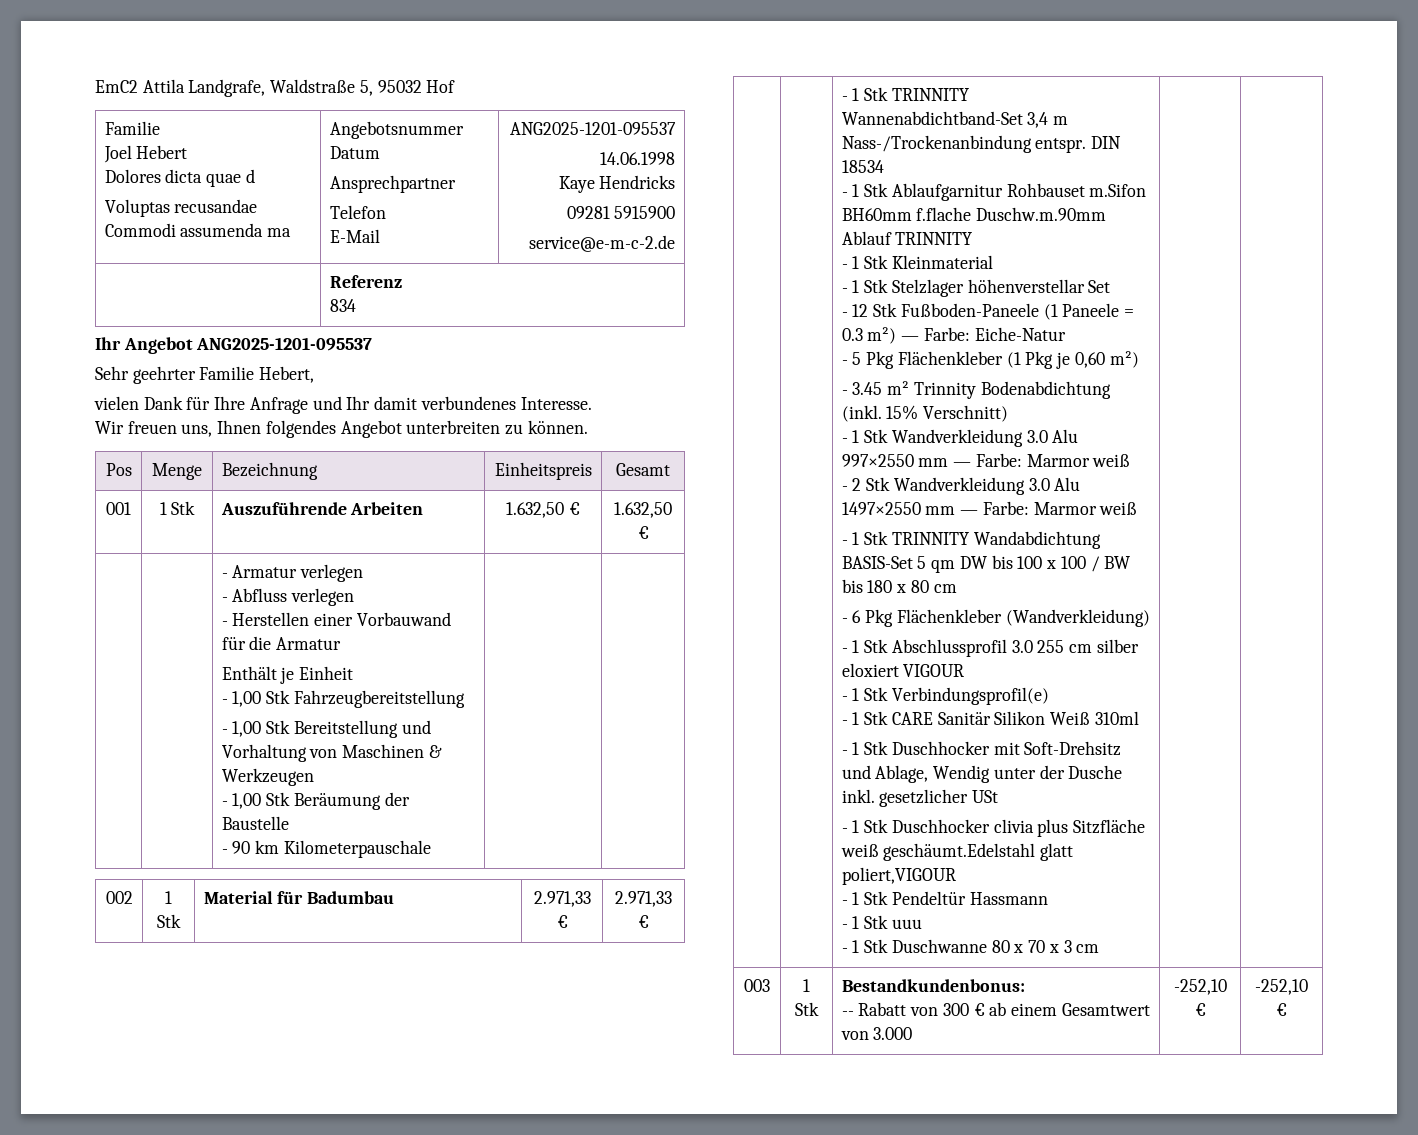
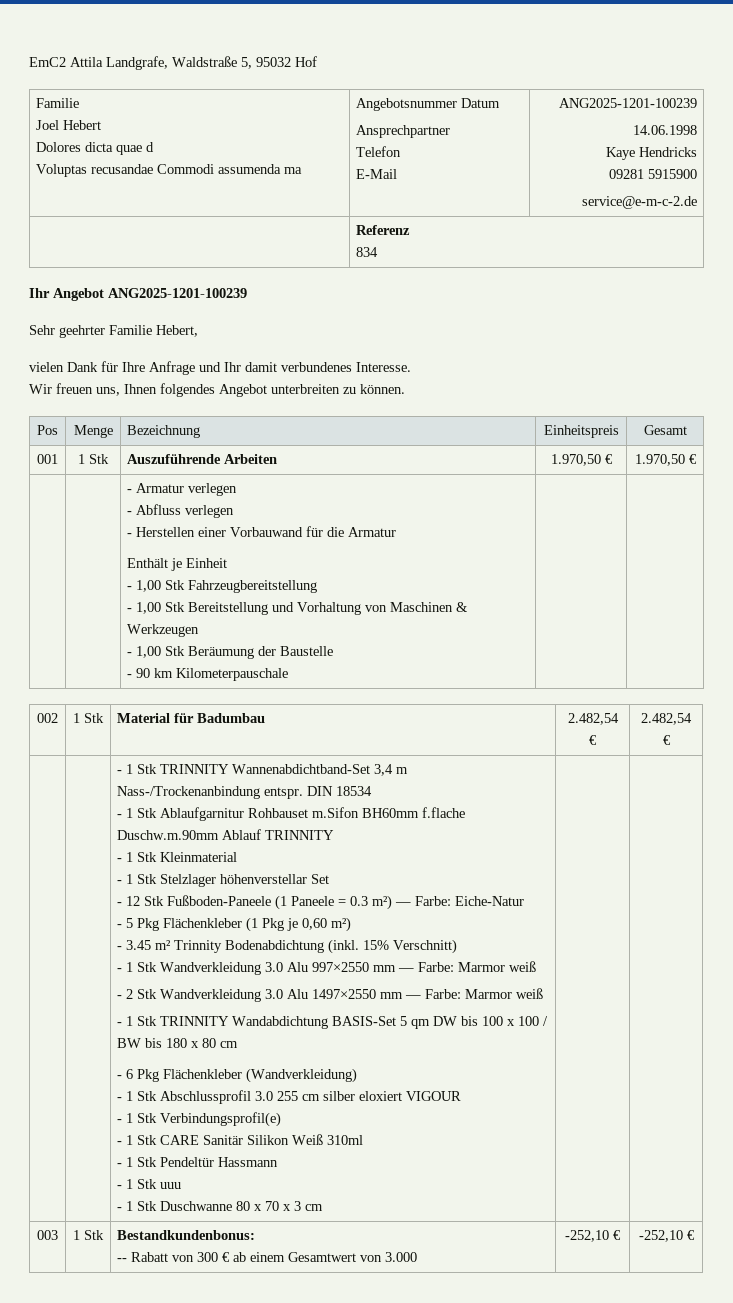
[510,122,677,135] ANG2025-1201-095537 -> [558,98,697,108] ANG2025-1201-100239
[196,337,373,351] ANG2025-1201-095537 -> [108,288,247,298] ANG2025-1201-100239
[506,502,580,518] [614,502,672,518] 1.632,50 € | 1.632,50 -> [550,454,613,466] [634,454,685,466] 1.970,50 € | 1.970,50
[533,891,591,907] [556,915,568,928] [615,891,672,907] 2.971,33 € | 2.971,33 -> [567,713,619,725] [589,735,597,745] [641,713,692,725] 2.482,54 € | 2.482,54
[841,741,1122,756] [841,765,1123,783] [841,789,999,807] [841,819,1146,837] [840,843,1074,861] [841,867,956,885] // - 1 Stk Duschhocker mit Soft-Drehsitz und Ablage, Wendig unter der Dusche inkl. gesetzlicher USt // - 1 Stk Duschhocker clivia plus Sitzfläche weiß geschäumt.Edelstahl glatt poliert,VIGOUR -> (364, 1140) none

